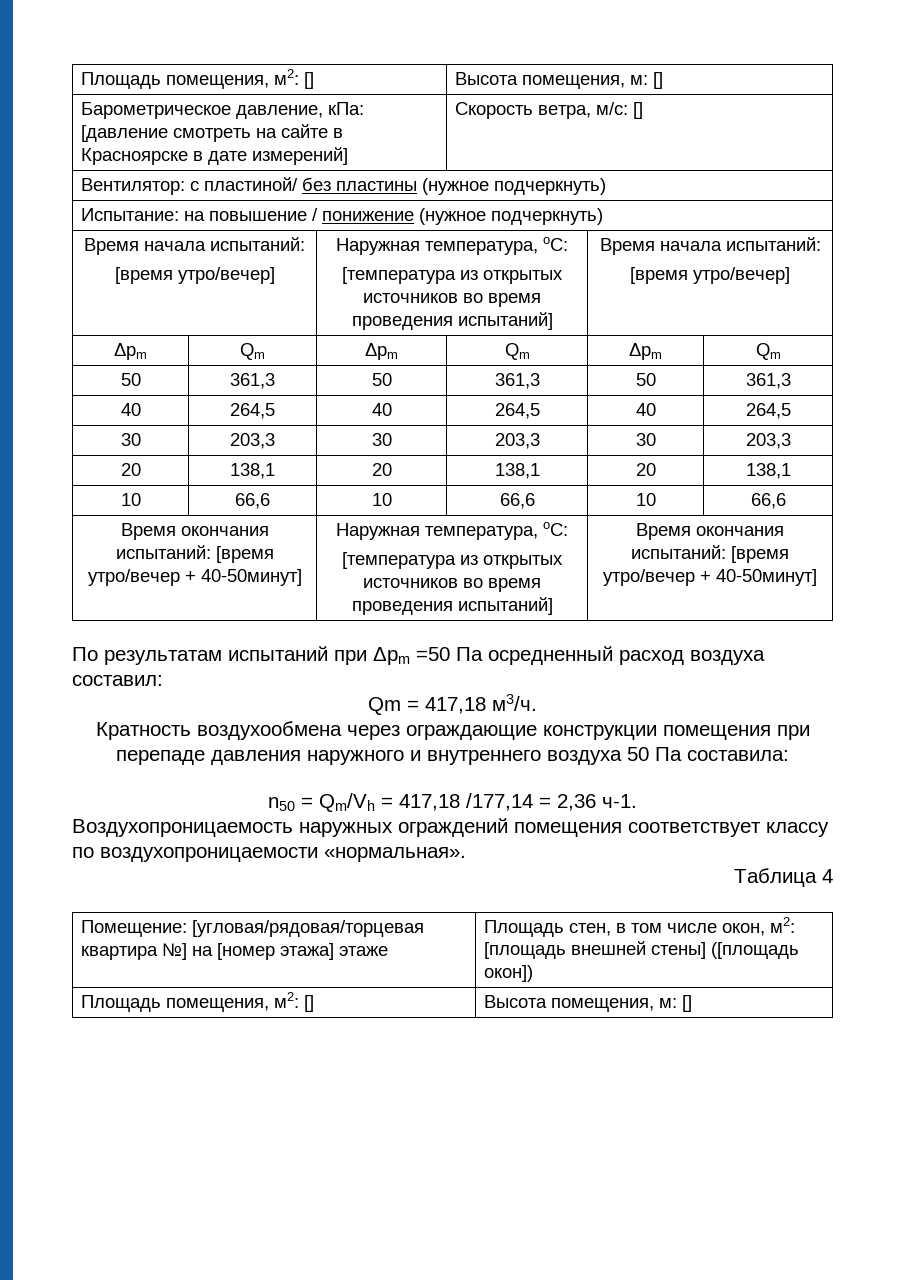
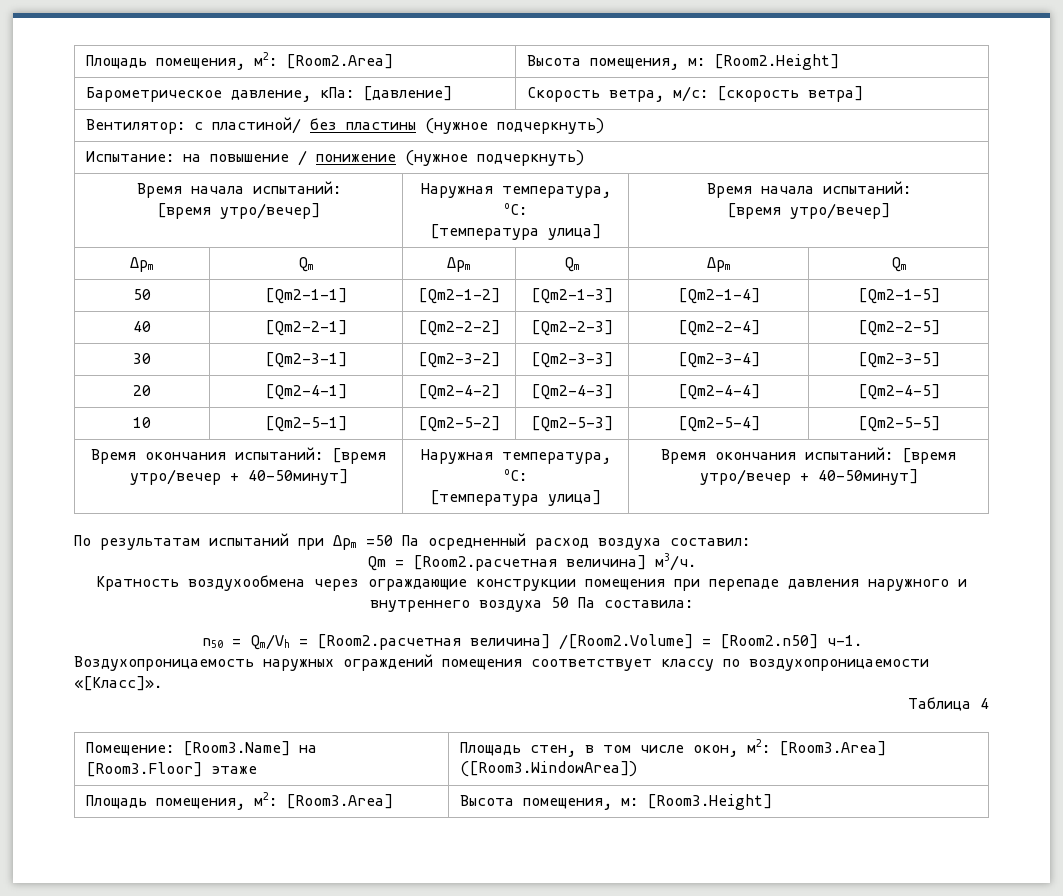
[81,69,315,89] [455,72,664,89] Площадь помещения, м2: [] | Высота помещения, м: [] -> [85,52,393,70] [526,54,839,70] Площадь помещения, м2: [Room2.Area] | Высота помещения, м: [Room2.Height]
[81,124,344,142] [81,147,349,165] [давление смотреть на сайте в Красноярске в дате измерений] -> [362,86,452,101] [давление]
[633,102,644,119] [] -> [716,86,863,102] [скорость ветра]
[460,270,563,284] [363,293,541,307] [351,312,553,330] из открытых источников во время проведения испытаний] -> [548,224,601,240] улица]
[230,373,275,389] [371,373,392,386] [494,373,540,389] [635,373,656,386] [745,373,791,389] [120,403,141,416] [230,403,275,419] [371,403,392,416] [494,403,540,419] [635,403,656,416] [745,403,791,419] [120,433,141,446] [230,433,275,449] [371,433,392,446] [494,433,540,449] [635,433,656,446] [745,433,791,449] [120,463,141,476] [230,463,275,479] [371,463,392,476] [494,463,540,479] [635,463,656,476] [745,463,791,479] [120,493,141,506] [235,493,270,509] [371,493,392,506] [499,493,535,509] [635,493,656,506] [750,493,786,509] 361,3 | 50 | 361,3 | 50 | 361,3 // 40 | 264,5 | 40 | 264,5 | 40 | 264,5 // 30 | 203,3 | 30 | 203,3 | 30 | 203,3 // 20 | 138,1 | 20 | 138,1 | 20 | 138,1 // 10 | 66,6 | 10 | 66,6 | 10 | 66,6 -> [265,288,347,304] [418,288,500,304] [531,288,613,304] [677,288,760,304] [857,288,940,304] [133,321,151,332] [265,320,347,336] [418,320,500,336] [531,320,613,336] [677,320,760,336] [857,320,940,336] [133,353,151,364] [265,352,347,368] [418,352,500,368] [531,352,613,368] [677,352,760,368] [857,352,940,368] [133,385,151,396] [265,384,347,400] [418,384,500,400] [531,384,613,400] [677,384,760,400] [857,384,940,400] [133,417,151,428] [265,416,347,432] [418,416,500,432] [531,416,613,432] [677,416,760,432] [857,416,940,432] [Qm2-1-1] | [Qm2-1-2] | [Qm2-1-3] | [Qm2-1-4] | [Qm2-1-5] // 40 | [Qm2-2-1] | [Qm2-2-2] | [Qm2-2-3] | [Qm2-2-4] | [Qm2-2-5] // 30 | [Qm2-3-1] | [Qm2-3-2] | [Qm2-3-3] | [Qm2-3-4] | [Qm2-3-5] // 20 | [Qm2-4-1] | [Qm2-4-2] | [Qm2-4-3] | [Qm2-4-4] | [Qm2-4-5] // 10 | [Qm2-5-1] | [Qm2-5-2] | [Qm2-5-3] | [Qm2-5-4] | [Qm2-5-5]
[460,555,563,569] [363,578,541,592] [351,597,553,615] из открытых источников во время проведения испытаний] -> [548,490,601,506] улица]
[425,697,486,714] 417,18 -> [413,555,646,571] [Room2.расчетная величина]
[399,793,596,811] 417,18 /177,14 = 2,36 -> [316,634,818,650] [Room2.расчетная величина] /[Room2.Volume] = [Room2.n50]
[324,847,466,862] «нормальная». -> [74,676,162,691] «[Класс]».
[192,920,425,937] [81,943,335,960] [угловая/рядовая/торцевая квартира №] на [номер этажа] -> [182,741,317,756] [85,762,202,777] [Room3.Name] на [Room3.Floor]
[484,941,800,959] [484,965,534,982] [81,992,315,1012] [484,995,693,1012] [площадь внешней стены] ([площадь окон]) // Площадь помещения, м2: [] | Высота помещения, м: [] -> [778,741,886,756] [459,761,637,777] [85,792,393,810] [459,794,772,810] [Room3.Area] ([Room3.WindowArea]) // Площадь помещения, м2: [Room3.Area] | Высота помещения, м: [Room3.Height]

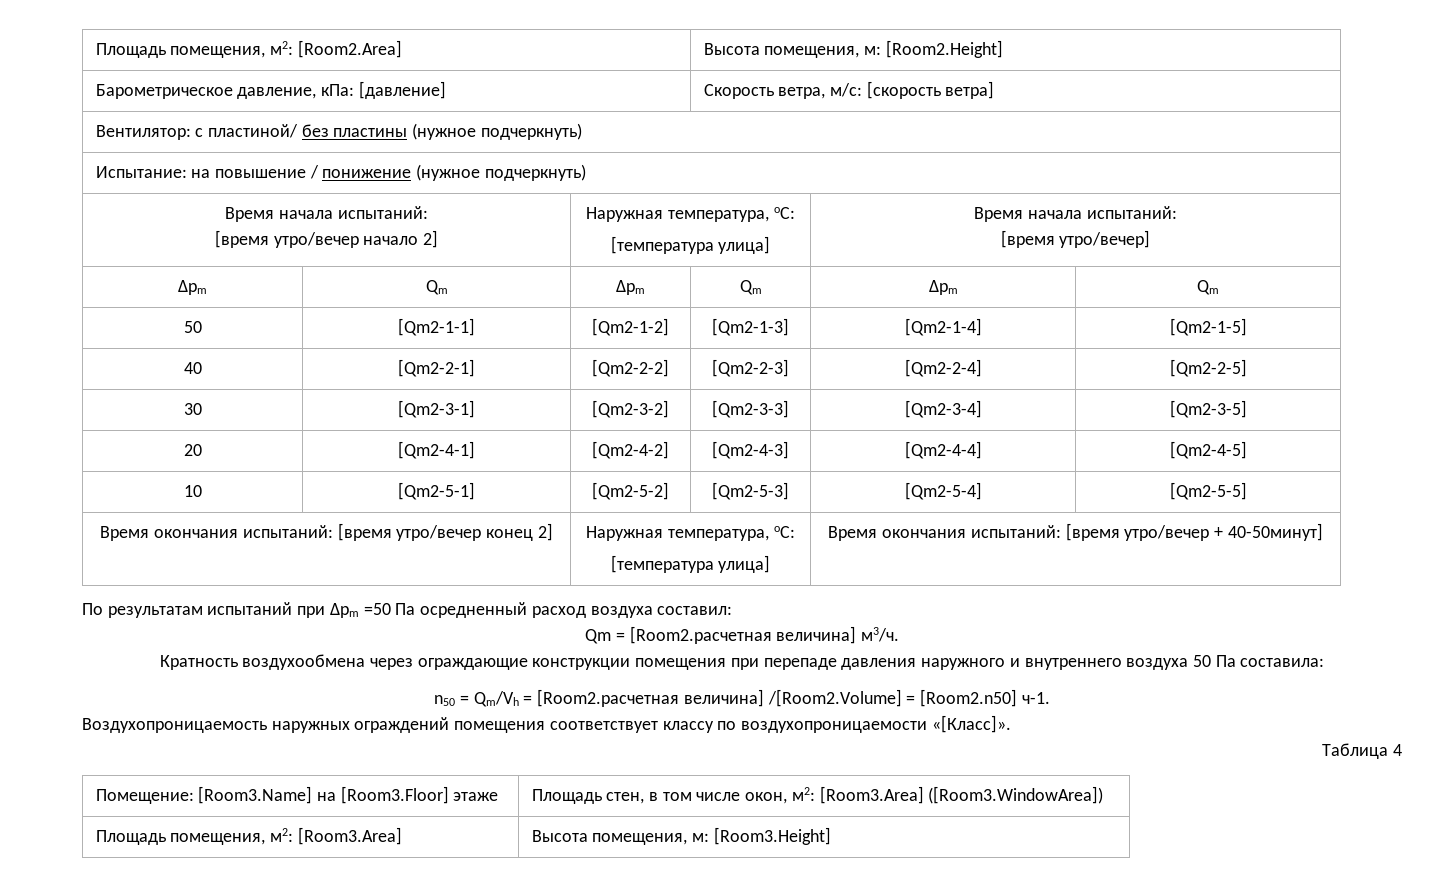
[220,203,320,219] утро/вечер] -> [273,230,439,248] утро/вечер начало 2]
[229,469,348,485] + 40-50минут] -> [485,523,553,541] конец 2]

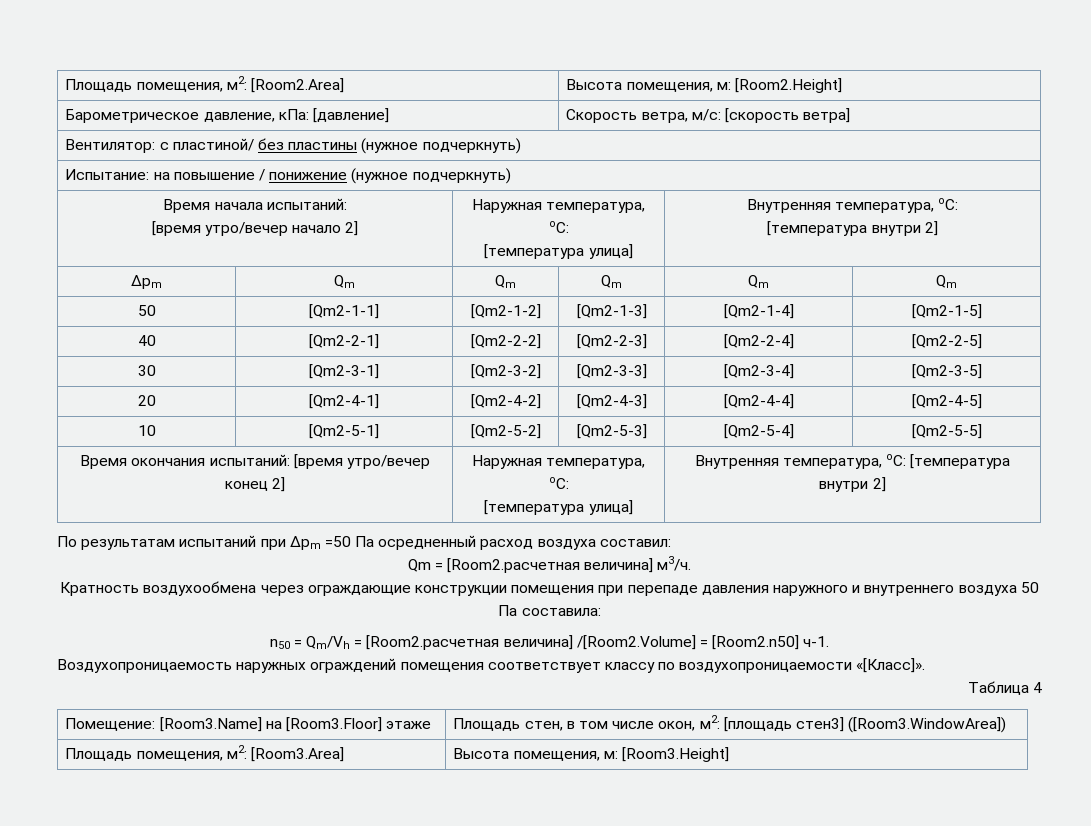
[974,206,1177,222] [1000,230,1151,248] [178,280,207,295] [425,280,448,295] [616,280,645,295] [739,280,762,295] [928,280,958,295] Время начала испытаний: // [время утро/вечер] // Δрm | Qm | Δрm | Qm | Δрm -> [746,198,959,213] [767,221,938,236] [131,275,162,289] [333,275,355,288] [495,275,516,288] [601,275,622,288] [748,275,769,288] Внутренняя температура, оС: // [температура внутри 2] // Δрm | Qm | Qm | Qm | Qm
[828,523,1323,541] Время окончания испытаний: [время утро/вечер + 40-50минут] -> [694,454,1011,469] [819,477,886,492] Внутренняя температура, оС: [температура внутри 2]
[819,786,924,804] [Room3.Area] -> [723,717,844,732] [площадь стен3]

